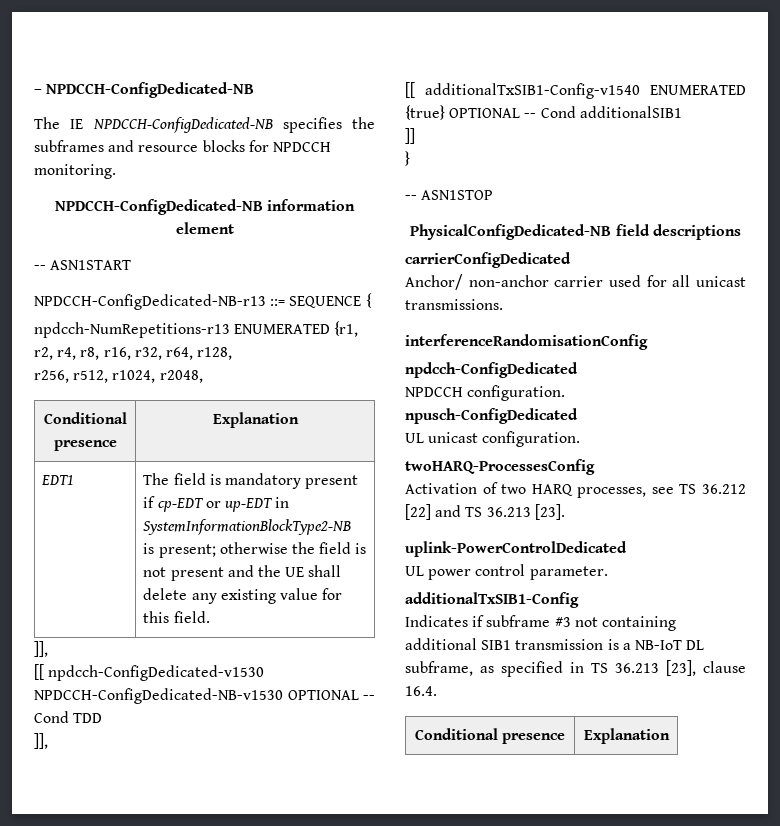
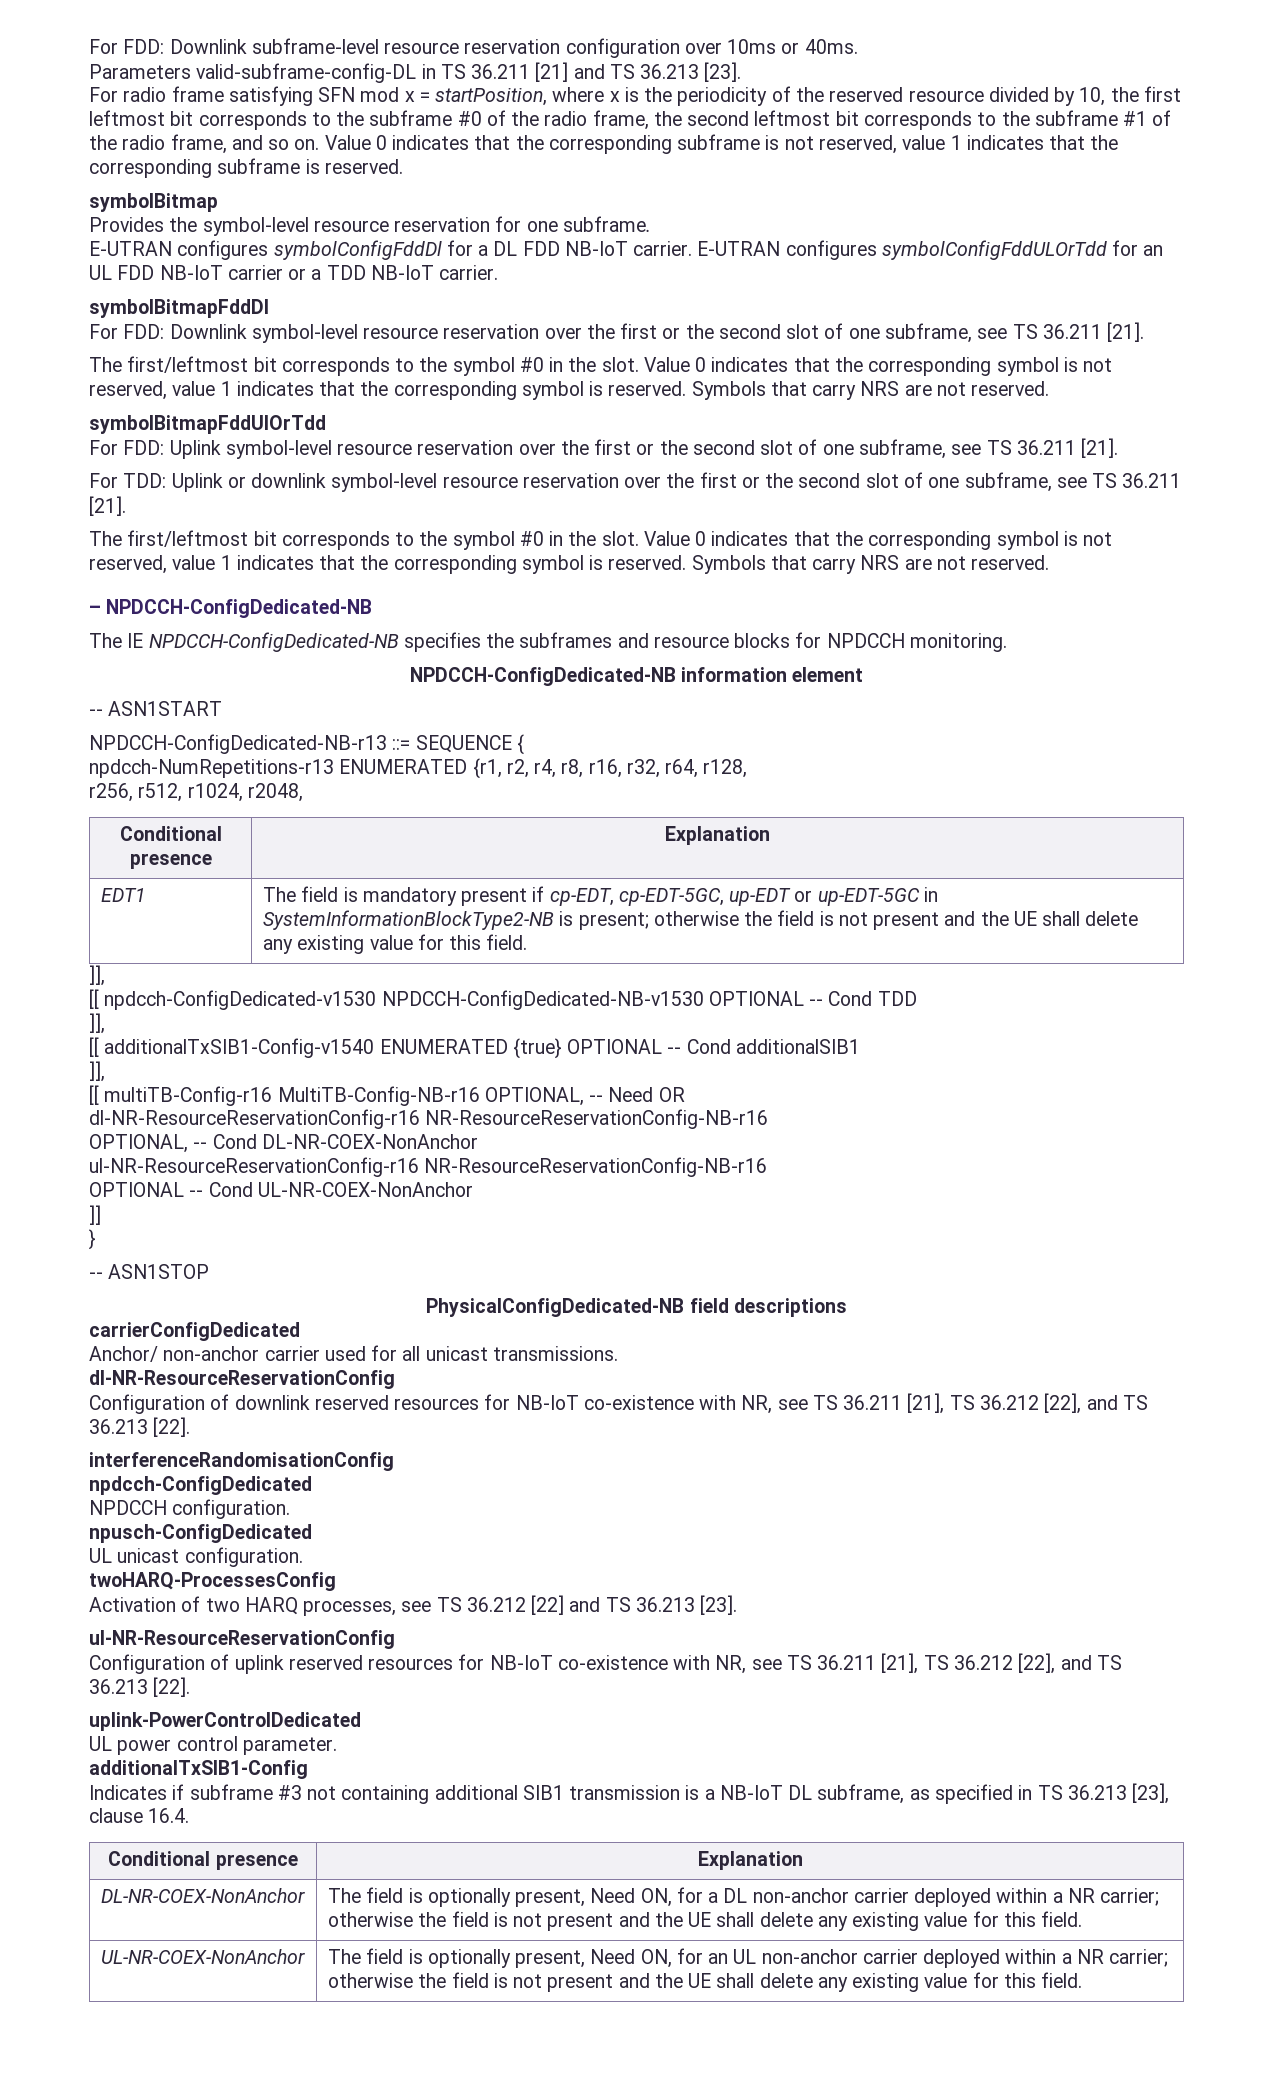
(34, 91) none -> [89,38,858,58] [89,62,742,83] [89,86,1181,106] [89,110,1172,130] [89,134,1119,154] [89,158,403,178] [89,193,218,212] [89,216,651,236] [89,240,1164,260] [89,265,499,280] [89,299,269,318] [89,322,1145,343] [89,356,1113,376] [89,381,1050,400] [89,415,326,434] [89,438,1119,459] [89,472,1182,492] [89,496,126,516] [89,530,1113,550] [89,555,1050,574] For FDD: Downlink subframe-level resource reservation configuration over 10ms or 40ms. // Parameters valid-subframe-config-DL in TS 36.211 [21] and TS 36.213 [23]. // For radio frame satisfying SFN mod x = startPosition, where x is the periodicity of the reserved resource divided by 10, the first leftmost bit corresponds to the subframe #0 of the radio frame, the second leftmost bit corresponds to the subframe #1 of the radio frame, and so on. Value 0 indicates that the corresponding subframe is not reserved, value 1 indicates that the corresponding subframe is reserved. // symbolBitmap // Provides the symbol-level resource reservation for one subframe. // E-UTRAN configures symbolConfigFddDl for a DL FDD NB-IoT carrier. E-UTRAN configures symbolConfigFddULOrTdd for an UL FDD NB-IoT carrier or a TDD NB-IoT carrier. // symbolBitmapFddDl // For FDD: Downlink symbol-level resource reservation over the first or the second slot of one subframe, see TS 36.211 [21]. // The first/leftmost bit corresponds to the symbol #0 in the slot. Value 0 indicates that the corresponding symbol is not reserved, value 1 indicates that the corresponding symbol is reserved. Symbols that carry NRS are not reserved. // symbolBitmapFddUlOrTdd // For FDD: Uplink symbol-level resource reservation over the first or the second slot of one subframe, see TS 36.211 [21]. // For TDD: Uplink or downlink symbol-level resource reservation over the first or the second slot of one subframe, see TS 36.211 [21]. // The first/leftmost bit corresponds to the symbol #0 in the slot. Value 0 indicates that the corresponding symbol is not reserved, value 1 indicates that the corresponding symbol is reserved. Symbols that carry NRS are not reserved. //
[157,498,272,512] cp-EDT or up-EDT -> [549,888,920,906] cp-EDT, cp-EDT-5GC, up-EDT or up-EDT-5GC
(682, 112) none -> [89,1061,105,1082] [89,1085,685,1106] [89,1109,769,1129] [89,1134,478,1153] [89,1157,768,1177] [89,1182,473,1197] // ]], // [[ multiTB-Config-r16 MultiTB-Config-NB-r16 OPTIONAL, -- Need OR // dl-NR-ResourceReservationConfig-r16 NR-ResourceReservationConfig-NB-r16 // OPTIONAL, -- Cond DL-NR-COEX-NonAnchor // ul-NR-ResourceReservationConfig-r16 NR-ResourceReservationConfig-NB-r16 // OPTIONAL -- Cond UL-NR-COEX-NonAnchor
(503, 304) none -> [89,1370,395,1389] [89,1393,1148,1414] [89,1417,191,1437] // dl-NR-ResourceReservationConfig // Configuration of downlink reserved resources for NB-IoT co-existence with NR, see TS 36.211 [21], TS 36.212 [22], and TS 36.213 [22].
(565, 512) none -> [89,1630,395,1649] [89,1653,1122,1674] [89,1677,191,1697] // ul-NR-ResourceReservationConfig // Configuration of uplink reserved resources for NB-IoT co-existence with NR, see TS 36.211 [21], TS 36.212 [22], and TS 36.213 [22].
(670, 736) none -> [100,1888,305,1903] [327,1887,1160,1907] [327,1911,1083,1931] [100,1949,305,1964] [327,1948,1169,1968] [327,1972,1083,1992] // DL-NR-COEX-NonAnchor | The field is optionally present, Need ON, for a DL non-anchor carrier deployed within a NR carrier; otherwise the field is not present and the UE shall delete any existing value for this field. // UL-NR-COEX-NonAnchor | The field is optionally present, Need ON, for an UL non-anchor carrier deployed within a NR carrier; otherwise the field is not present and the UE shall delete any existing value for this field.

